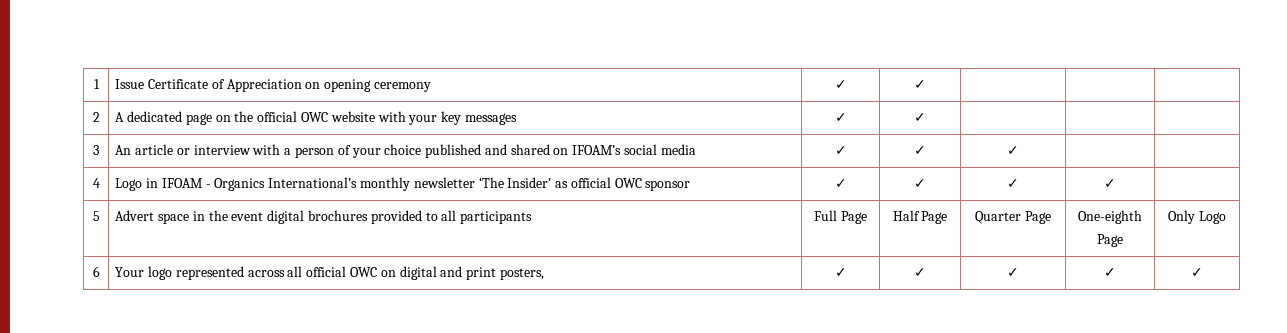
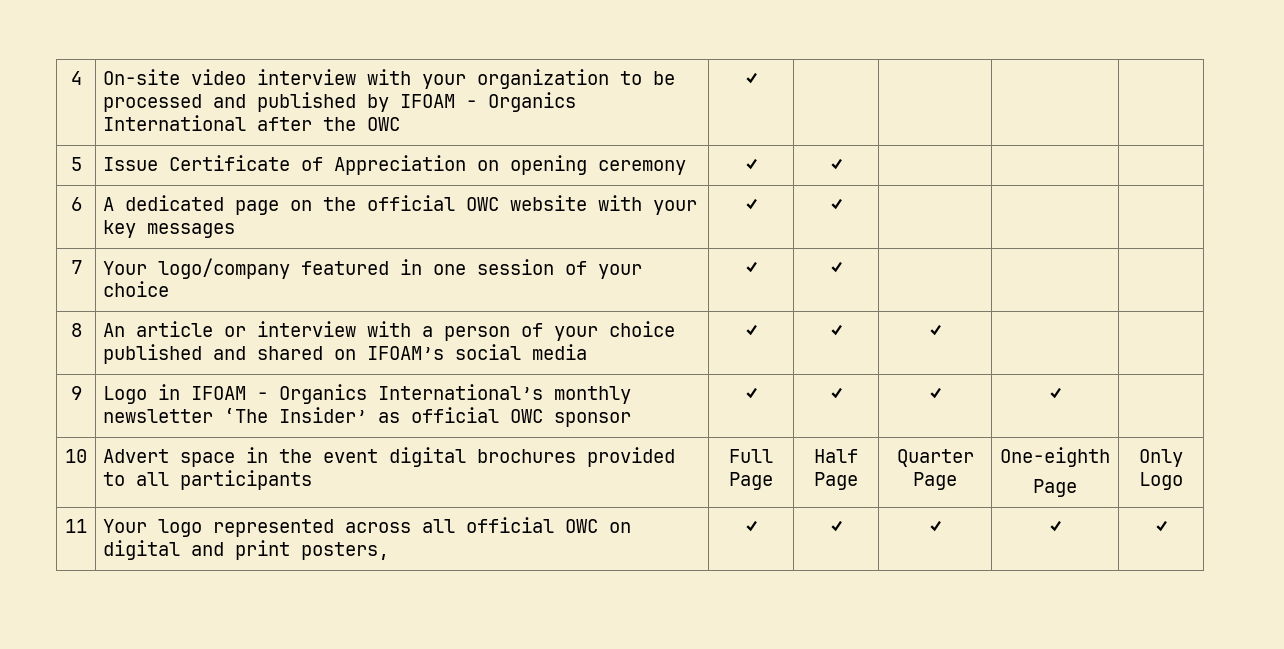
[93,79,100,89] 1 -> [70,71,82,85] [103,69,676,89] [103,92,577,112] [103,115,401,131] [745,72,757,85] [70,157,82,171] 4 | On-site video interview with your organization to be processed and published by IFOAM - Organics International after the OWC | ✓ | | | | // 5
[92,112,100,122] 2 -> [70,197,82,211] 6
[93,145,99,155] 3 -> [70,260,82,274] [103,258,643,279] [103,281,170,297] [745,261,757,274] [830,261,842,274] [70,323,82,337] 7 | Your logo/company featured in one session of your choice | ✓ | ✓ | | | // 8
[92,178,100,188] 4 -> [70,386,82,400] 9
[92,211,100,221] 5 -> [65,449,87,463] 10
[92,266,100,277] 6 -> [65,519,87,533] 11

